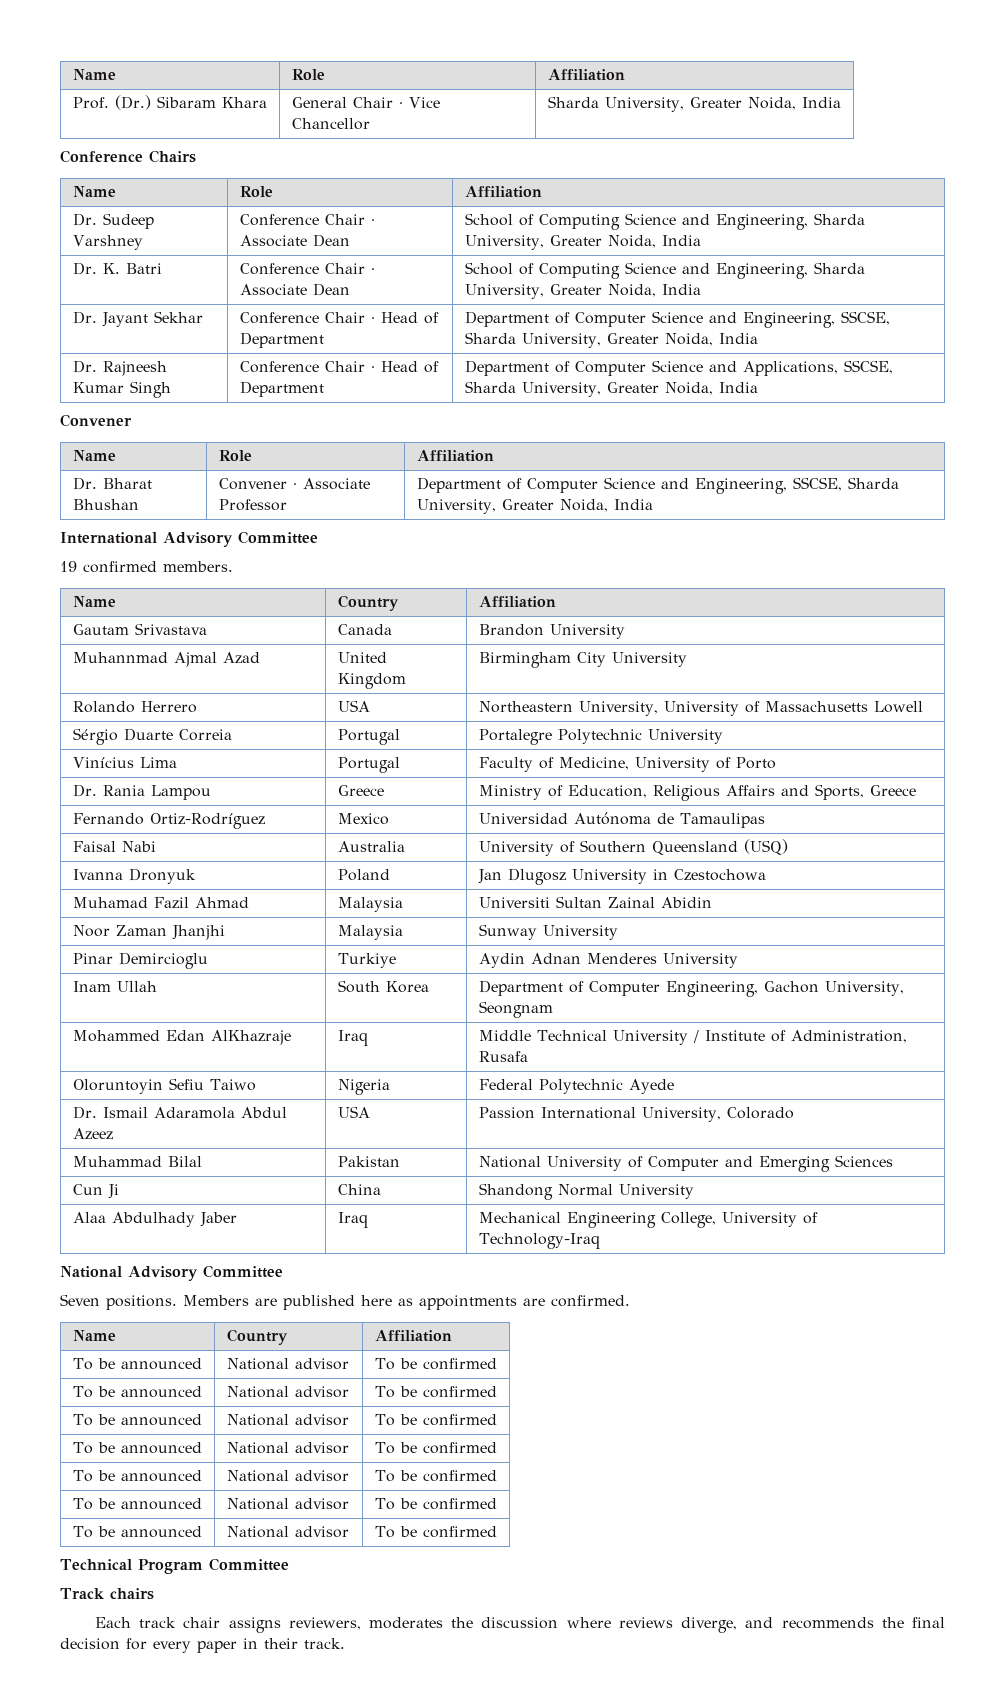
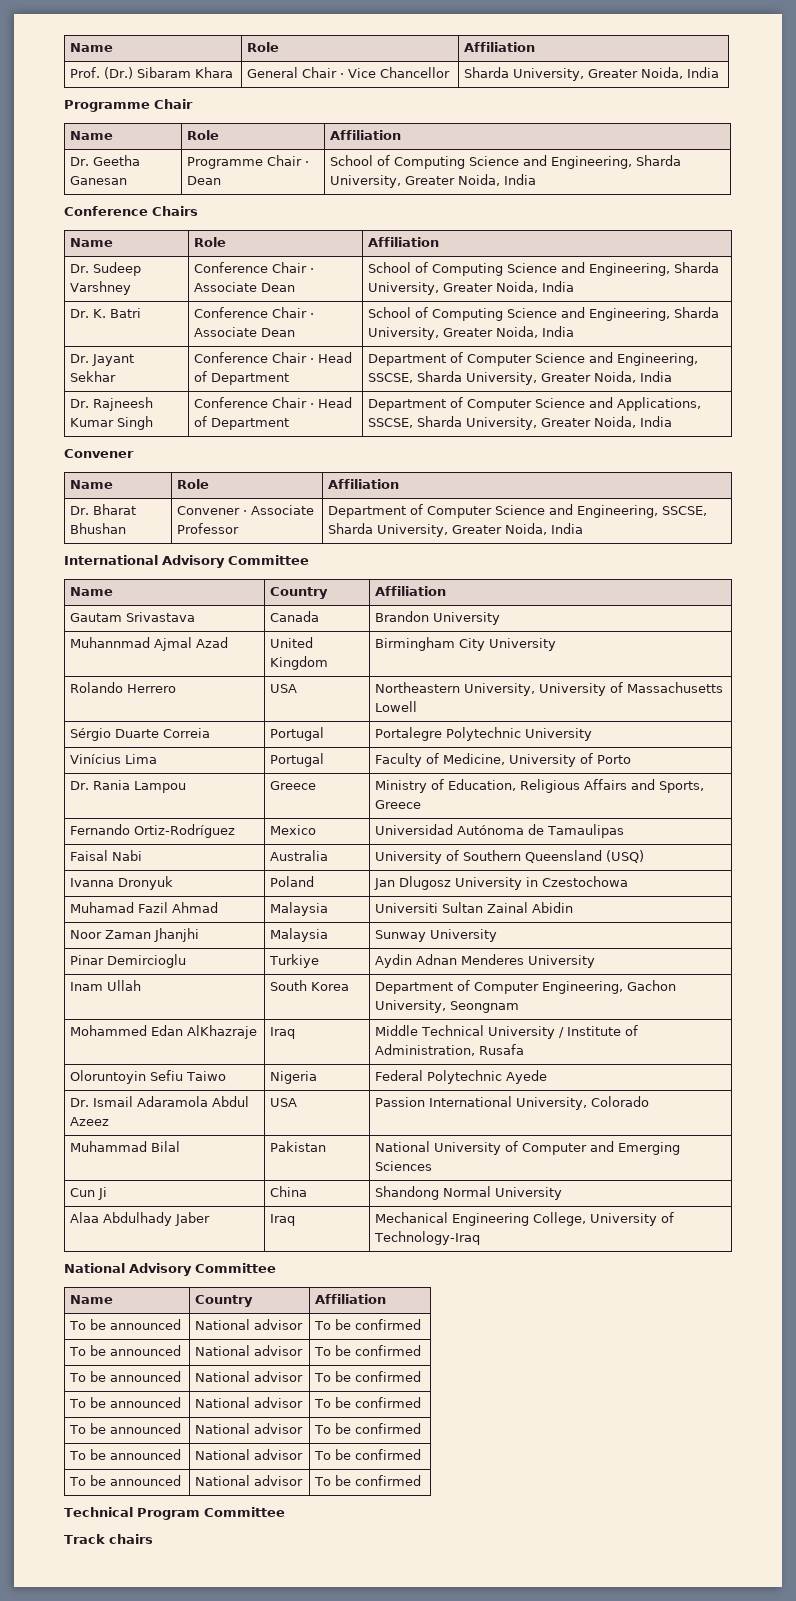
(841, 102) none -> [64,99,193,112] [70,131,114,140] [187,130,220,140] [330,130,402,140] [70,155,141,166] [70,176,128,185] [187,155,310,169] [187,176,222,185] [330,155,682,169] [330,174,537,188] // Programme Chair // Name | Role | Affiliation // Dr. Geetha Ganesan | Programme Chair · Dean | School of Computing Science and Engineering, Sharda University, Greater Noida, India
[60,561,233,573] // 19 confirmed members. -> (309, 560) none
[60,1294,630,1310] // Seven positions. Members are published here as appointments are confirmed. -> (276, 1268) none
[94,1617,945,1633] [60,1638,345,1653] // Each track chair assigns reviewers, moderates the discussion where reviews diverge, and recommends the final decision for every paper in their track. -> (153, 1539) none

